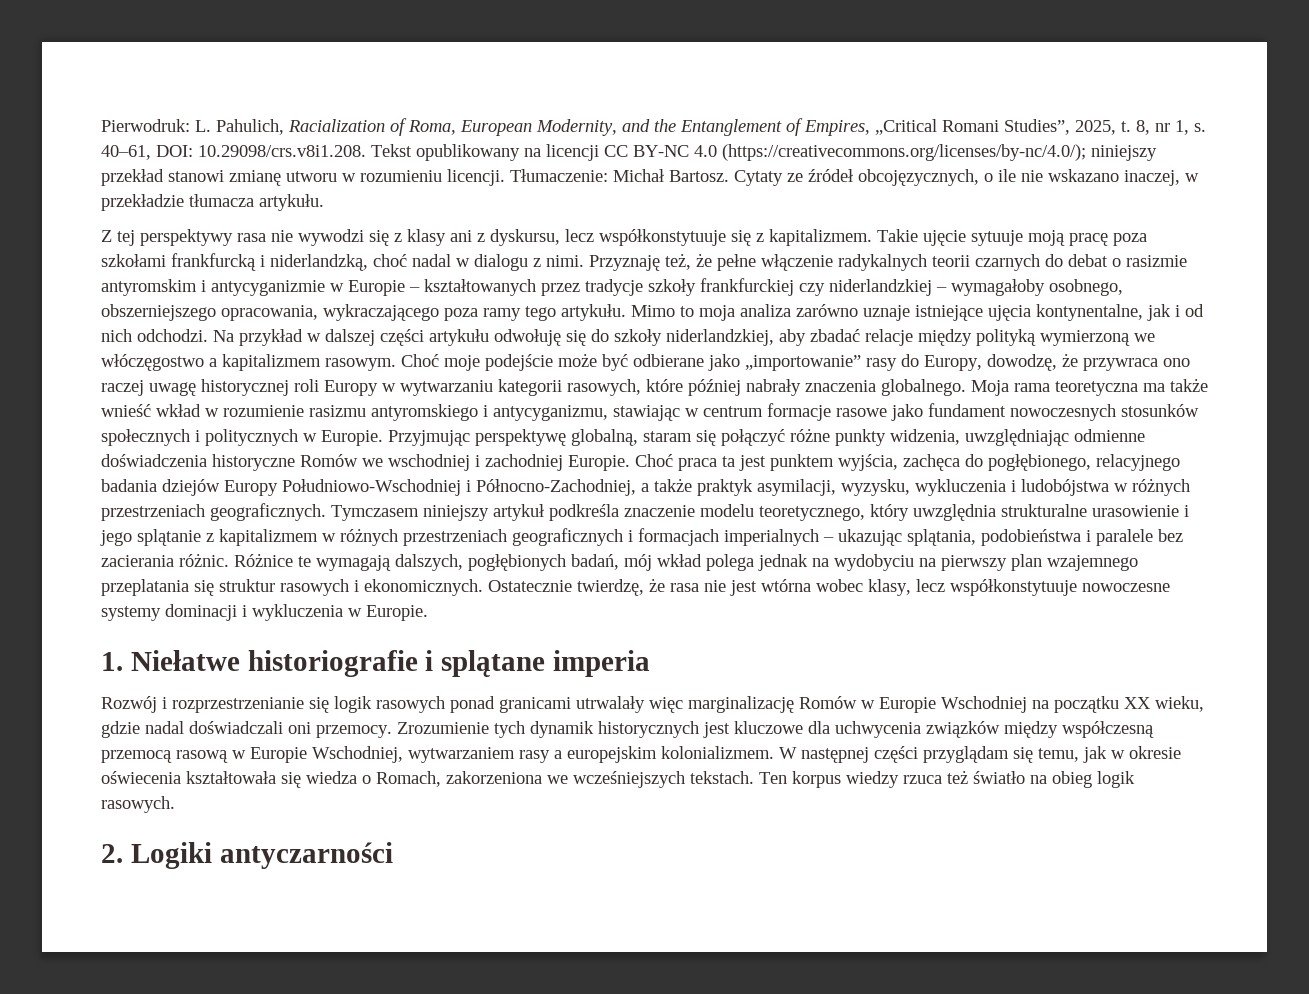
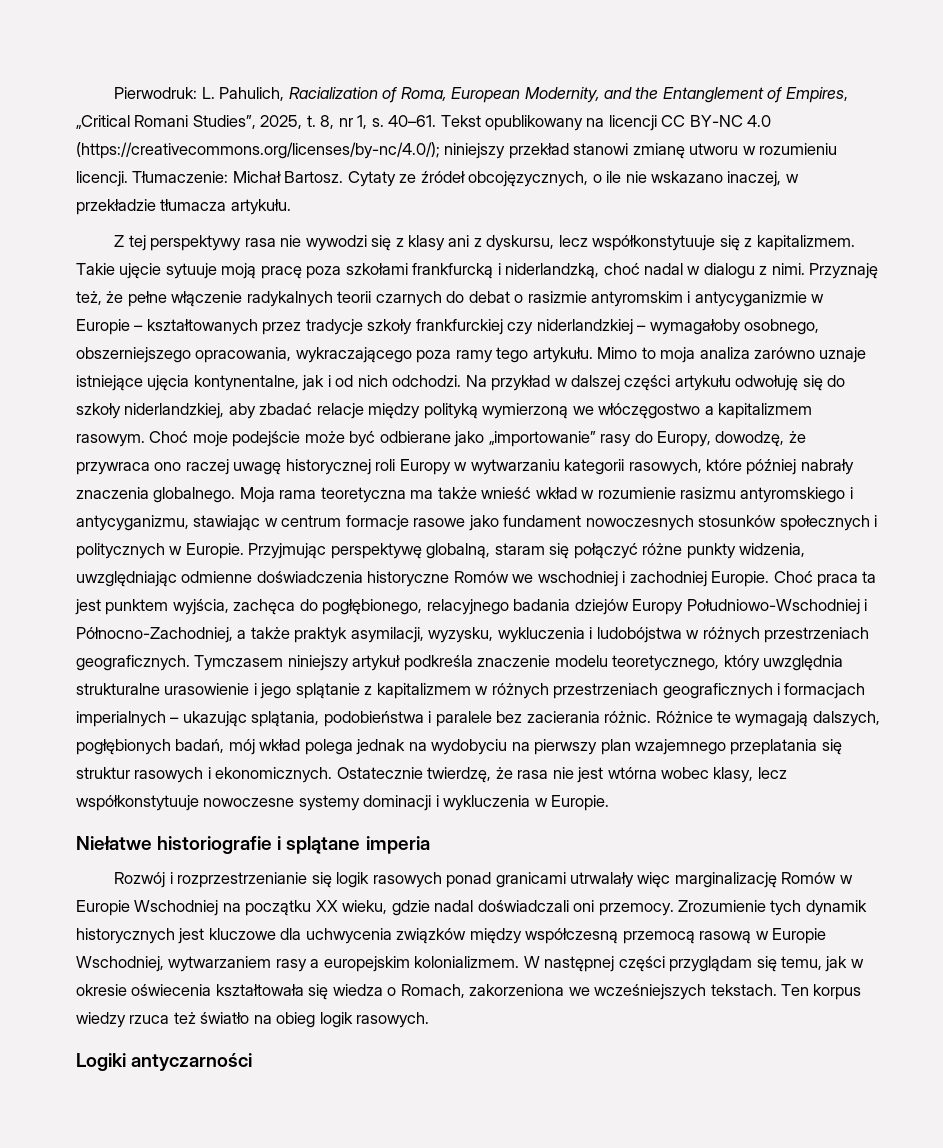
[101,145,366,160] 40–61, DOI: 10.29098/crs.v8i1.208. -> [388,115,437,127] 40–61.
[101,652,123,671] 1. -> (610, 803) none
[101,844,123,863] 2. -> (430, 1020) none

